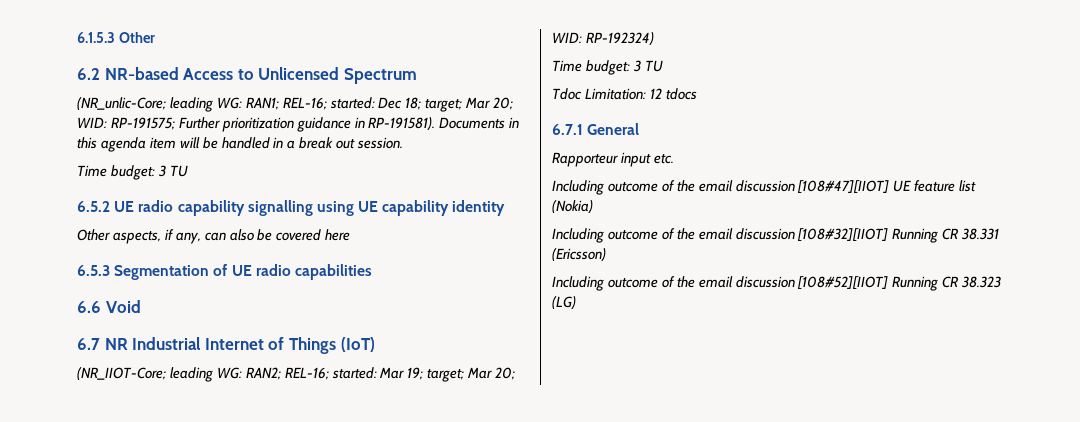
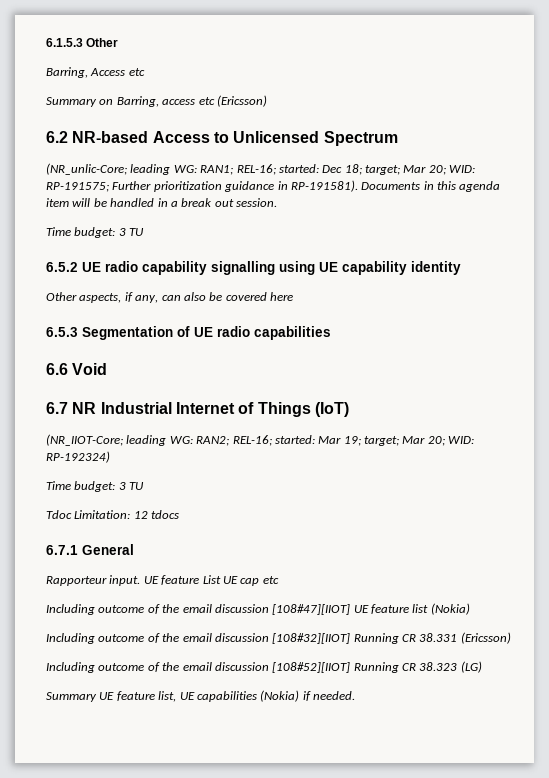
(155, 37) none -> [46,67,145,78] [46,95,267,107] // Barring, Access etc // Summary on Barring, access etc (Ericsson)
[620,152,674,167] input etc. -> [109,575,279,586] input. UE feature List UE cap etc
(576, 302) none -> [46,690,355,702] // Summary UE feature list, UE capabilities (Nokia) if needed.

